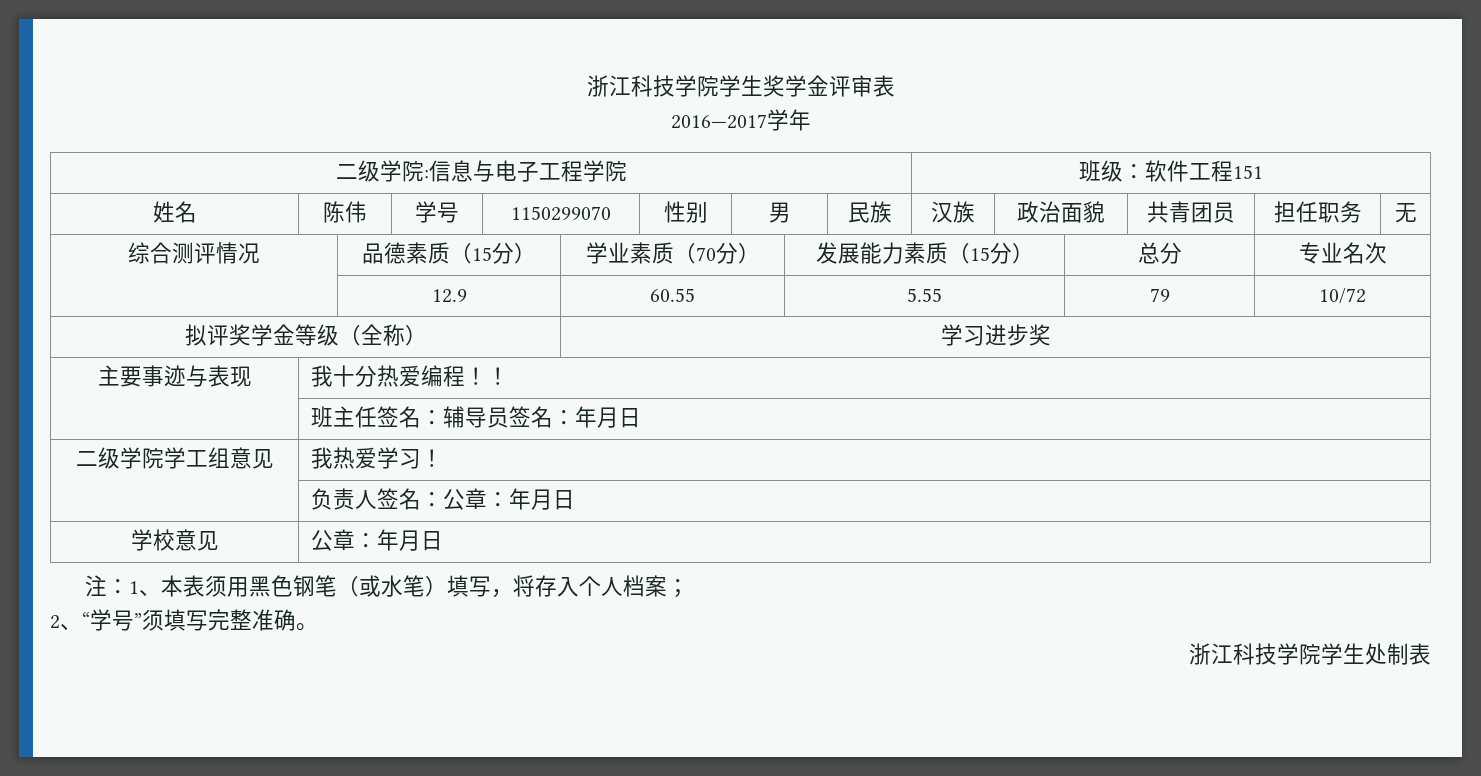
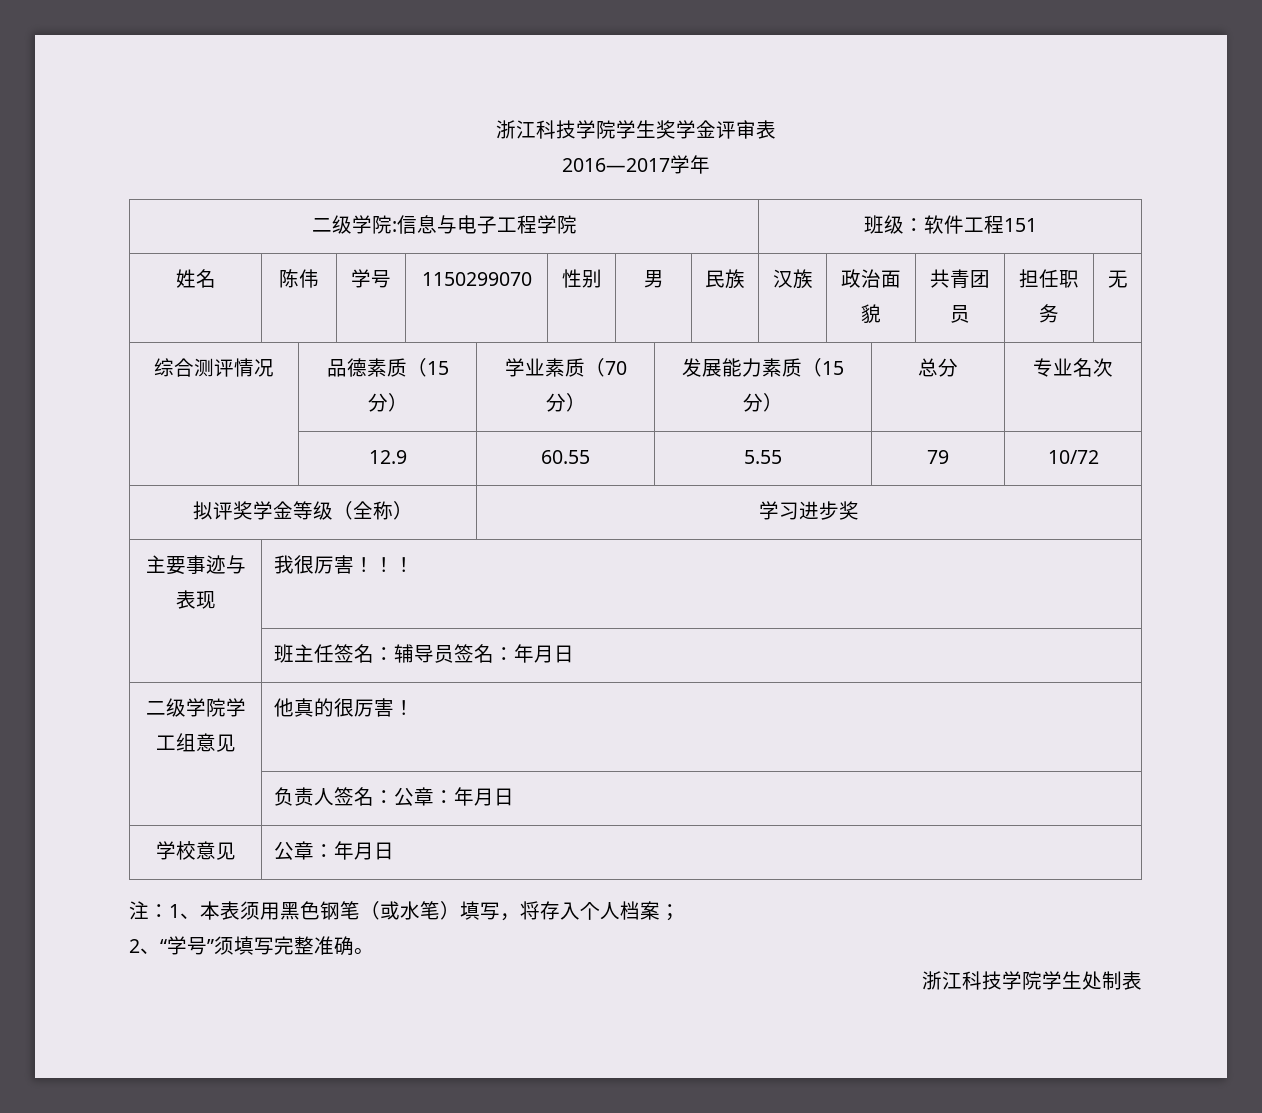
[333,365,466,387] 十分热爱编程 -> [294,555,375,574] 很厉害！
[311,447,422,469] 我热爱学习 -> [274,698,395,717] 他真的很厉害

